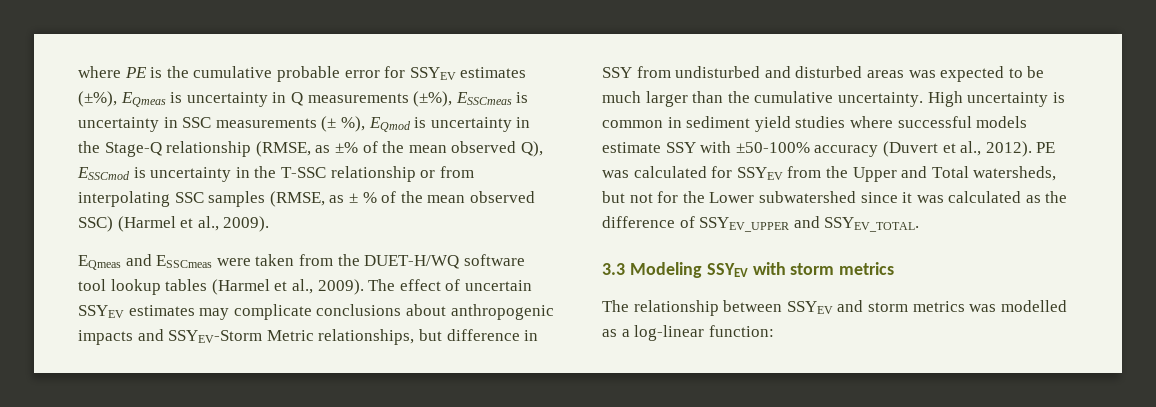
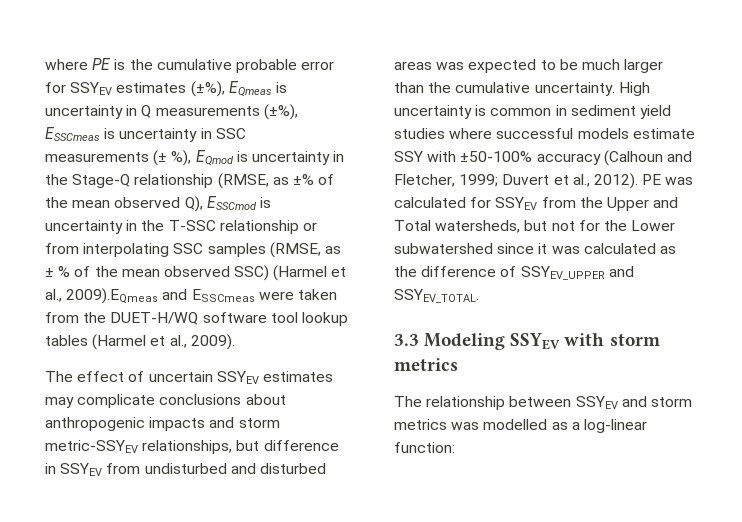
[223,216,270,232] [78,255,121,270] 2009). // EQmeas -> [66,288,159,304] 2009).EQmeas
(364, 287) none -> (235, 342) //
[168,330,314,343] SSYEV-Storm Metric -> [238,418,280,428] [45,440,138,453] storm metric-SSYEV
[602,67,632,78] SSY -> [60,463,103,476] SSYEV
[882,141,938,157] (Duvert -> [603,150,692,166] [394,174,550,187] (Calhoun and Fletcher, 1999; Duvert

